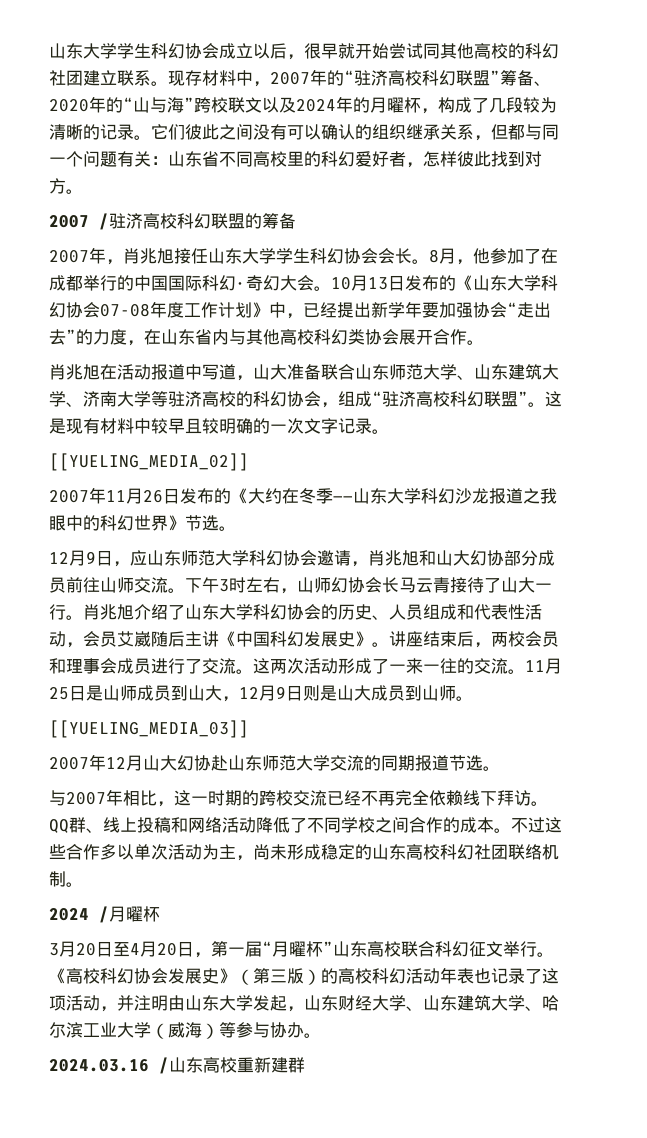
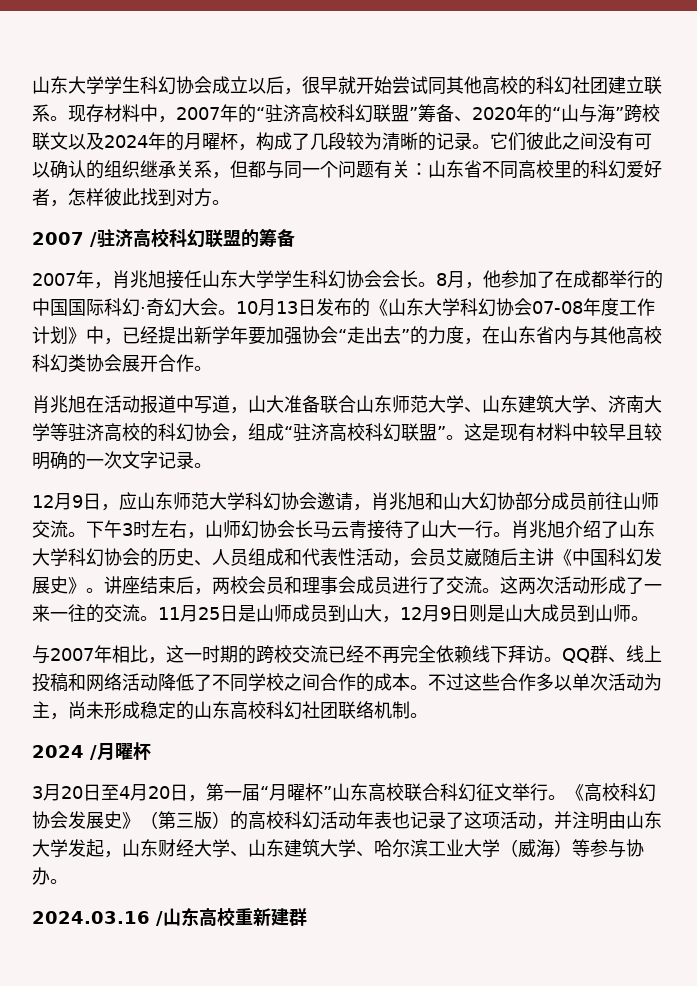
[49,453,249,471] [49,487,557,504] [49,515,236,531] // [[YUELING_MEDIA_02]] // 2007年11月26日发布的《大约在冬季——山东大学科幻沙龙报道之我眼中的科幻世界》节选。 -> (212, 465) none
[49,720,249,738] [49,754,500,771] // [[YUELING_MEDIA_03]] // 2007年12月山大幻协赴山东师范大学交流的同期报道节选。 -> (649, 618) none

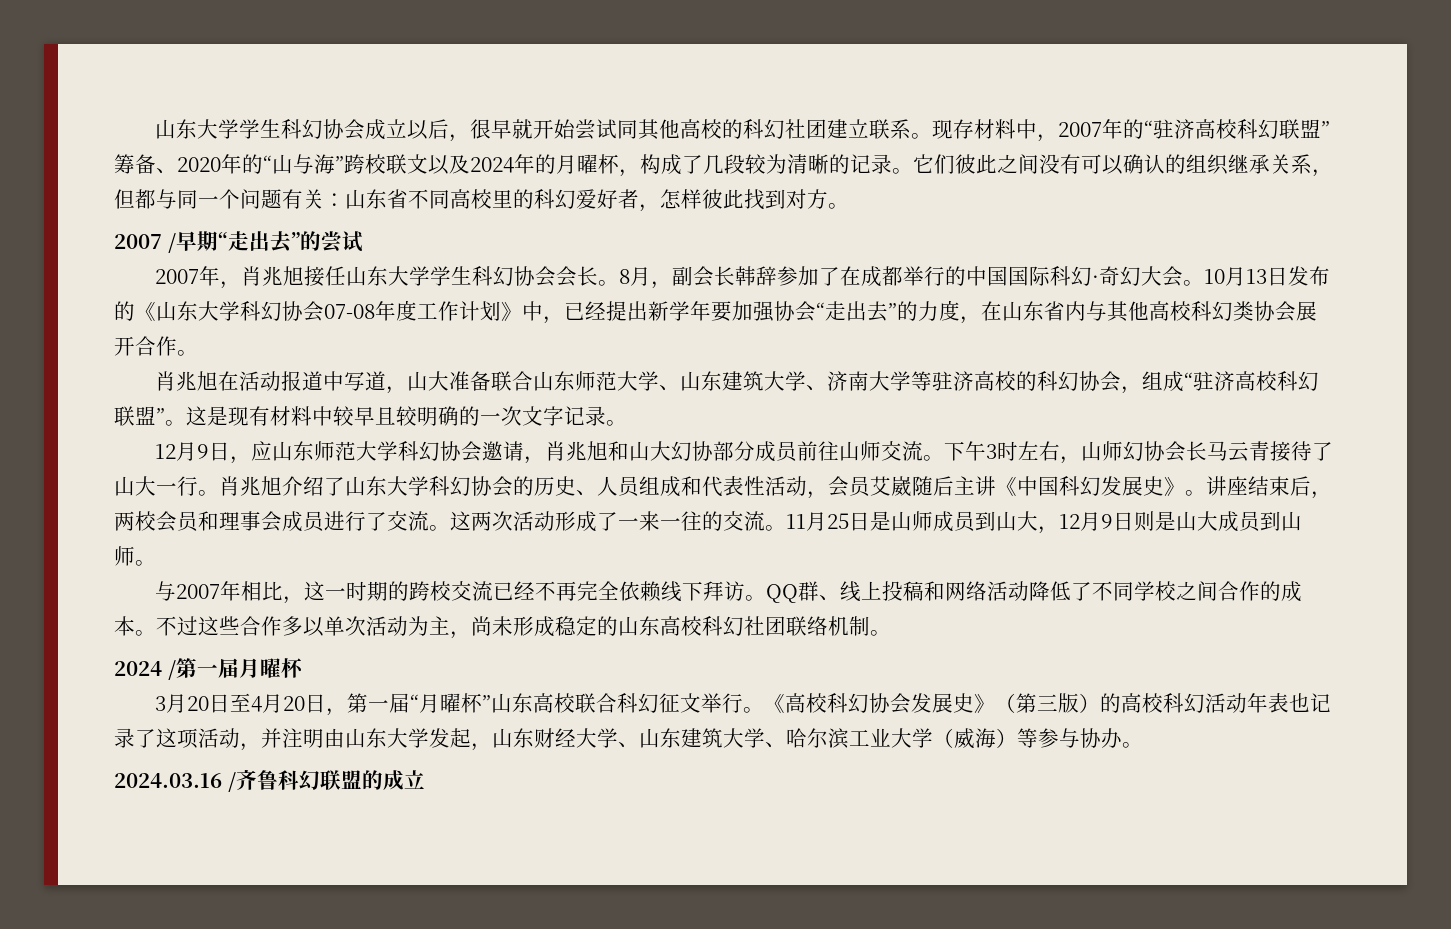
[97,228,295,248] 驻济高校科幻联盟的筹备 -> [175,231,363,253] 早期“走出去”的尝试
[483,270,501,288] 他 -> [671,266,777,287] 副会长韩辞
(97, 752) none -> [175,658,239,678] 第一届
[163,907,307,926] 山东高校重新建群 -> [235,770,425,790] 齐鲁科幻联盟的成立

